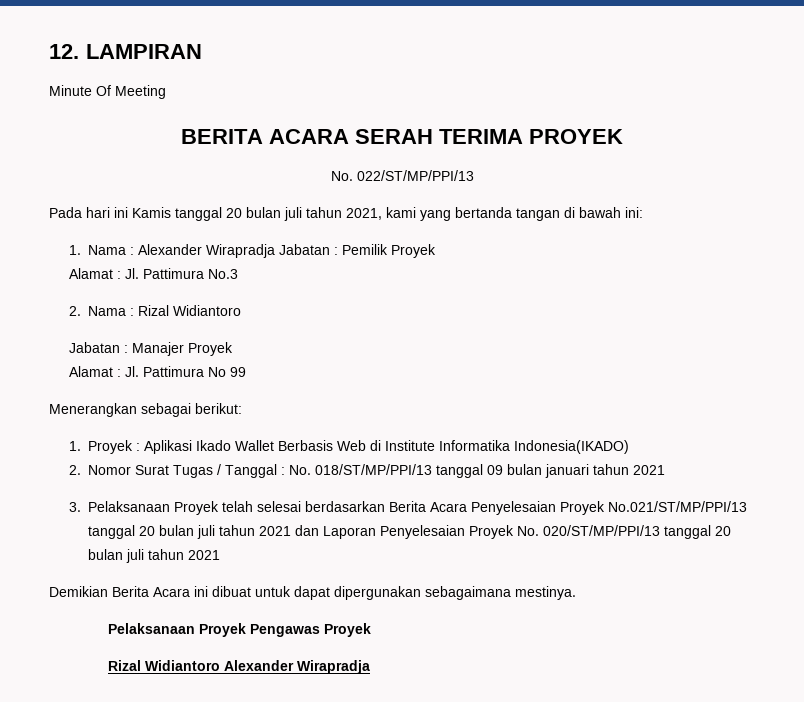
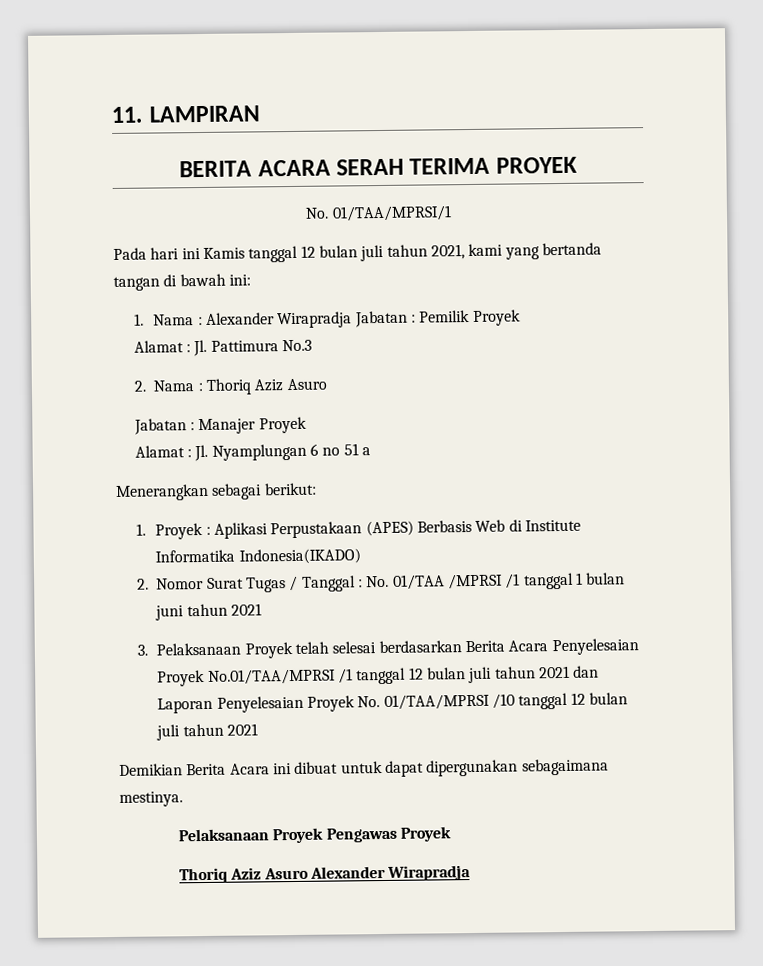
[49,44,79,59] 12. -> [111,106,142,123] 11.
[49,85,166,99] // Minute Of Meeting -> (260, 114) none
[356,170,474,181] 022/ST/MP/PPI/13 -> [331,205,452,222] 01/TAA/MPRSI/1
[226,208,242,218] 20 -> [300,245,316,258] 12
[138,305,242,316] Rizal Widiantoro -> [205,378,327,395] Thoriq Aziz Asuro
[142,366,246,377] Pattimura No 99 -> [211,443,371,461] Nyamplungan 6 no 51 a
[196,440,275,451] Ikado Wallet -> [270,520,414,539] Perpustakaan (APES)
[315,464,590,478] 018/ST/MP/PPI/13 tanggal 09 bulan januari -> [392,572,626,590] [155,605,185,621] 01/TAA /MPRSI /1 tanggal 1 bulan juni
[608,501,748,512] [88,525,156,539] No.021/ST/MP/PPI/13 tanggal 20 -> [207,667,424,685] No.01/TAA/MPRSI /1 tanggal 12
[543,525,732,539] 020/ST/MP/PPI/13 tanggal 20 -> [383,692,586,710] 01/TAA/MPRSI /10 tanggal 12
[108,660,221,671] Rizal Widiantoro -> [179,867,309,884] Thoriq Aziz Asuro

